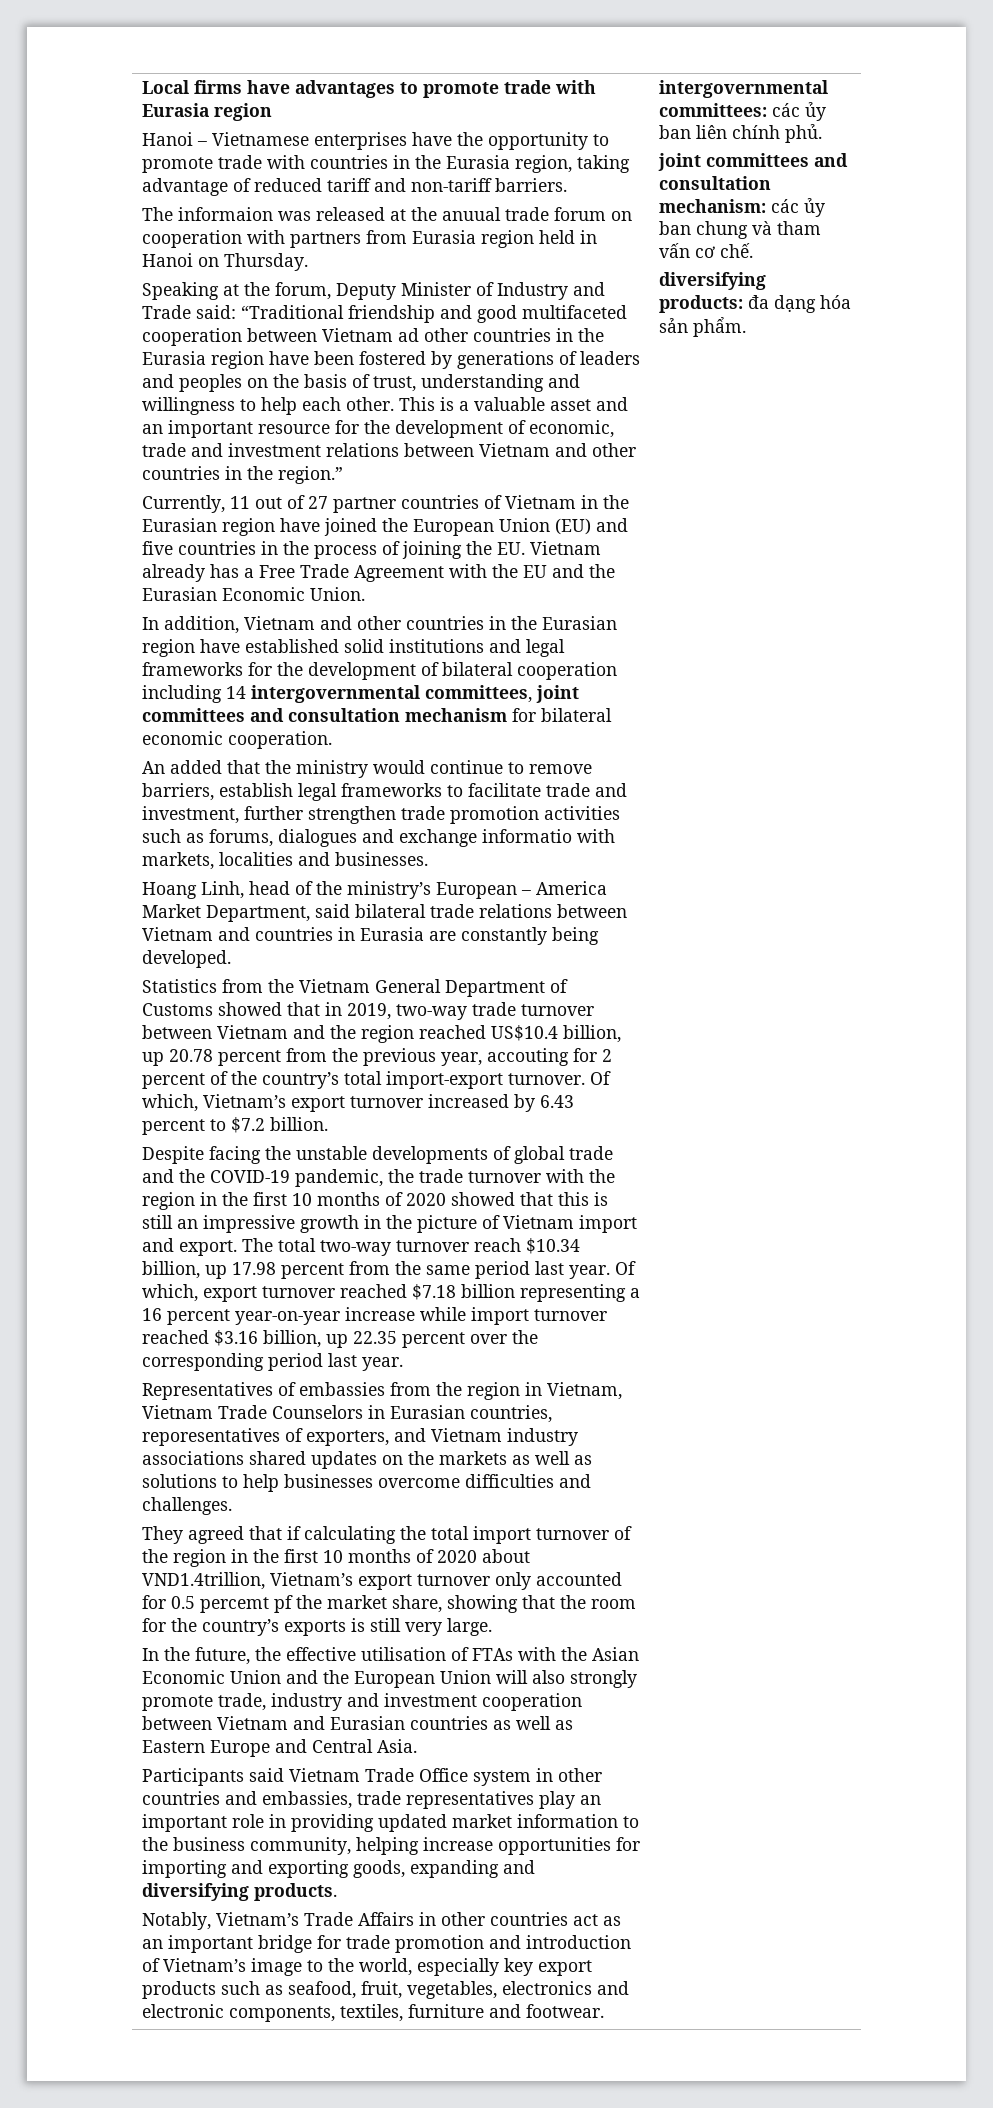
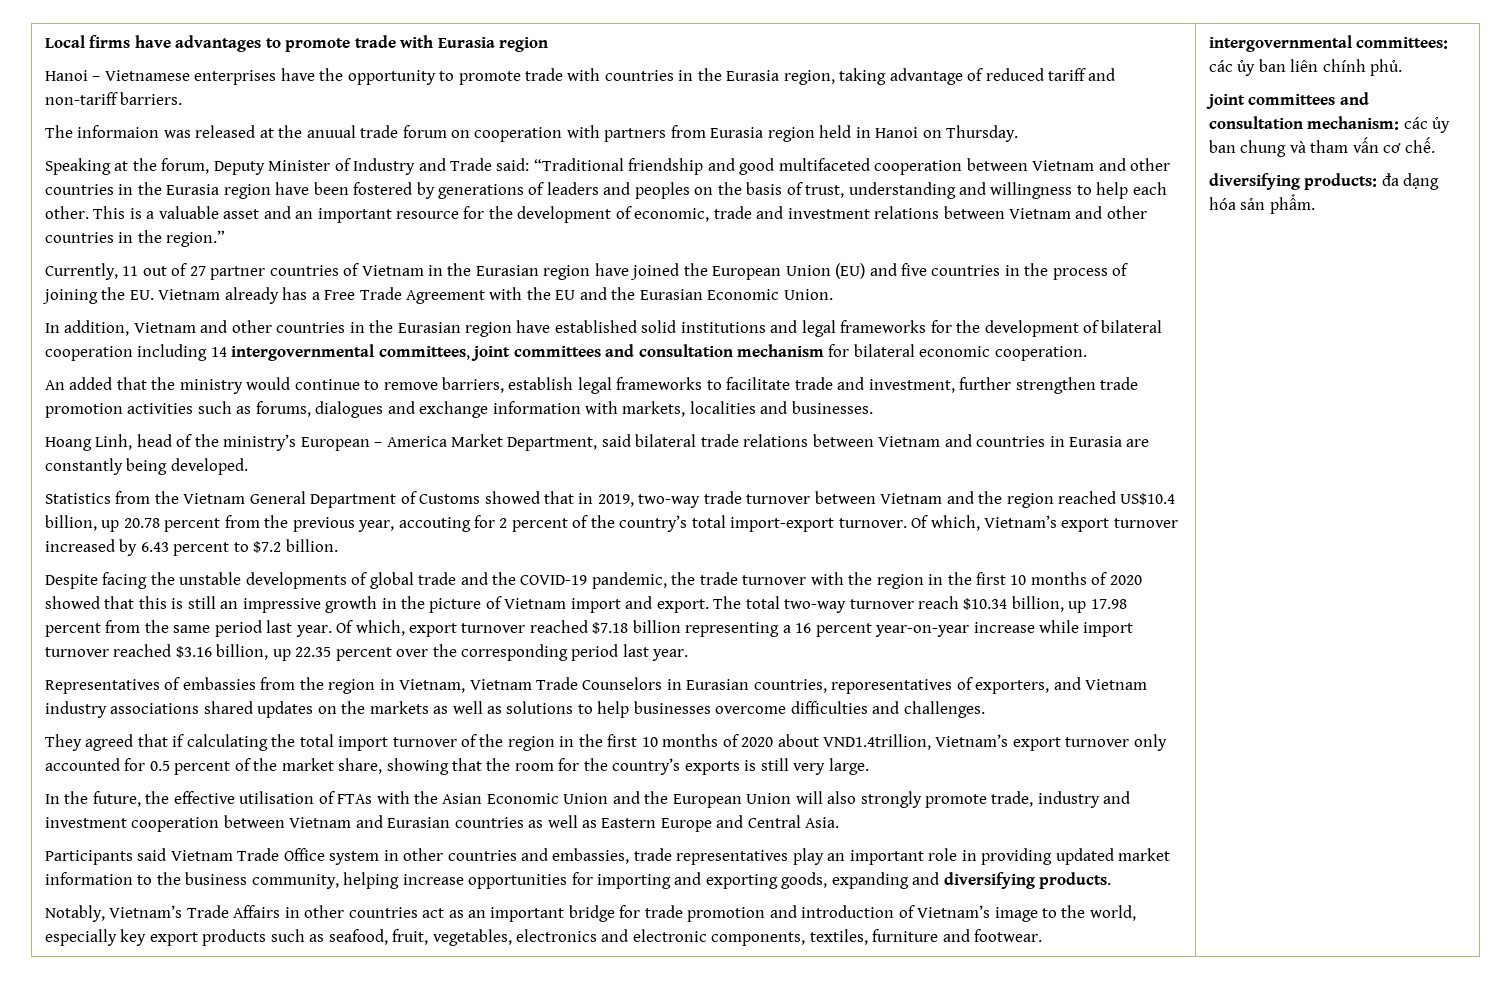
[397,328,419,342] ad -> [1098,158,1126,171] and
[481,829,572,843] informatio -> [492,401,581,414] information
[199,1595,293,1613] percemt pf -> [174,758,251,775] percent of

